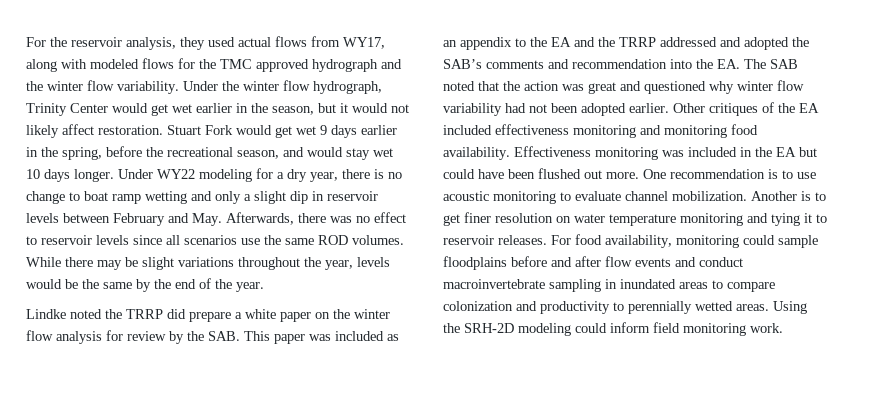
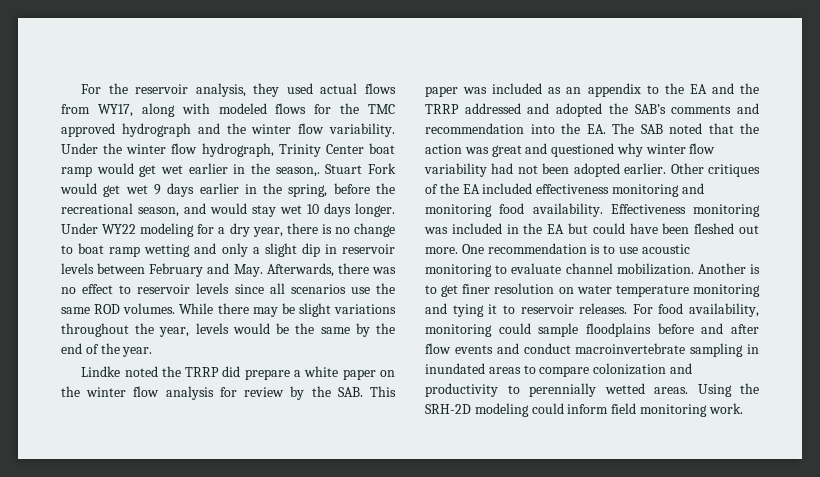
(108, 108) none -> [368,143,395,154] [61,166,92,177] boat ramp
[272,103,409,115] [26,124,163,138] season, but it would not likely affect restoration. -> [275,167,320,177] season,.
[538,168,581,179] flushed -> [694,223,735,234] fleshed

